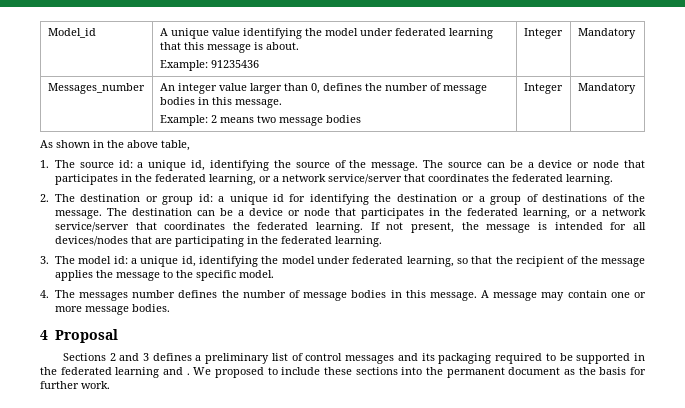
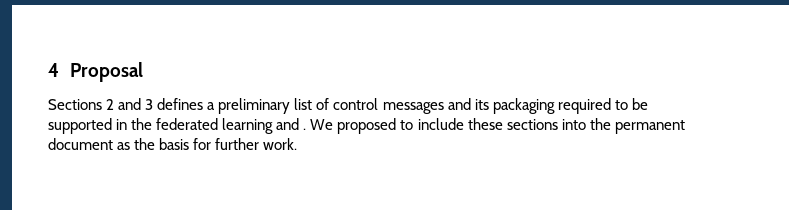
[47,28,96,38] [159,28,493,39] [159,42,299,53] [159,60,259,71] [523,28,563,39] [577,28,636,39] [47,83,145,94] [159,83,487,94] [159,97,282,108] [159,115,361,126] [523,83,563,94] [577,83,636,94] [40,140,190,151] [40,160,645,171] [54,174,613,185] [40,194,645,205] [54,208,646,219] [54,222,647,233] [54,236,382,247] [40,256,645,267] [54,270,274,281] [40,290,647,301] [54,304,170,315] Model_id | A unique value identifying the model under federated learning that this message is about. // Example: 91235436 | Integer | Mandatory // Messages_number | An integer value larger than 0, defines the number of message bodies in this message. // Example: 2 means two message bodies | Integer | Mandatory // As shown in the above table, // 1. The source id: a unique id, identifying the source of the message. The source can be a device or node that participates in the federated learning, or a network service/server that coordinates the federated learning. // 2. The destination or group id: a unique id for identifying the destination or a group of destinations of the message. The destination can be a device or node that participates in the federated learning, or a network service/server that coordinates the federated learning. If not present, the message is intended for all devices/nodes that are participating in the federated learning. // 3. The model id: a unique id, identifying the model under federated learning, so that the recipient of the message applies the message to the specific model. // 4. The messages number defines the number of message bodies in this message. A message may contain one or more message bodies. // -> (48, 70) none

